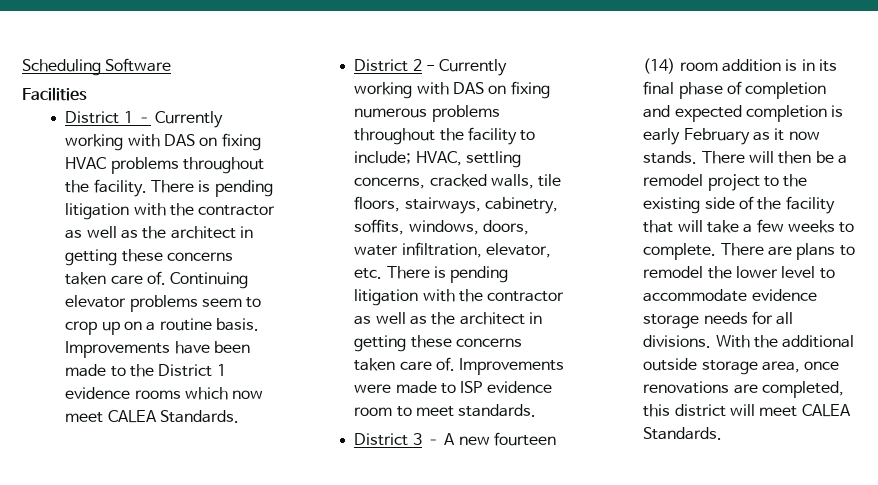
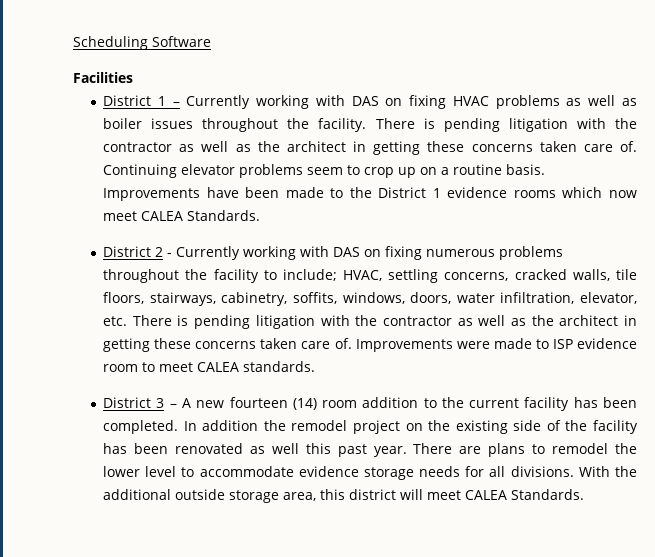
(179, 165) none -> [566,95,638,106] [103,118,194,129] as well as boiler issues
(454, 411) none -> [197,362,240,372] CALEA
[785,59,837,72] [643,81,827,99] [643,105,844,122] [643,128,820,145] [643,151,847,164] is in its final phase of completion and expected completion is early February as it now stands. There will then be a -> [423,397,637,411] [103,420,286,434] to the current facility has been completed. In addition the
[763,176,779,187] to -> [405,423,423,431] on
[643,219,855,233] [643,243,717,260] that will take a few weeks to complete. -> [103,443,407,457] has been renovated as well this past year.
[804,361,840,370] [643,381,844,398] once renovations are completed, -> (317, 496) none

